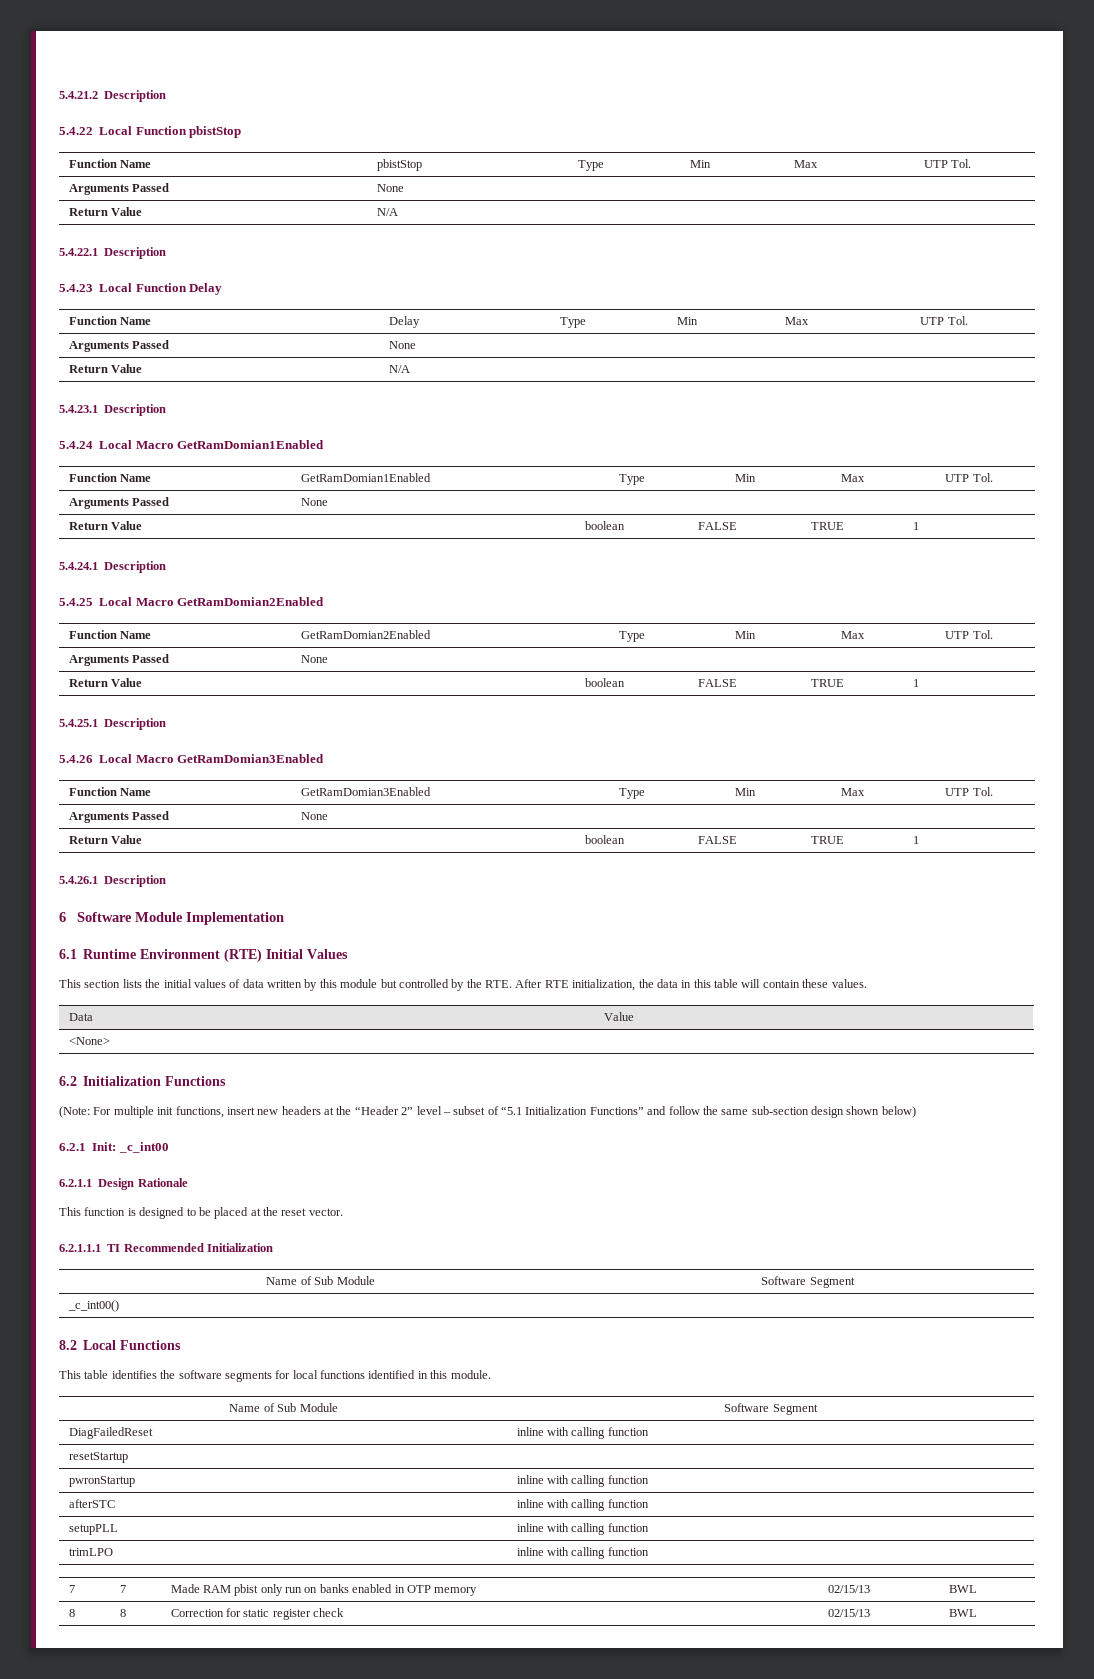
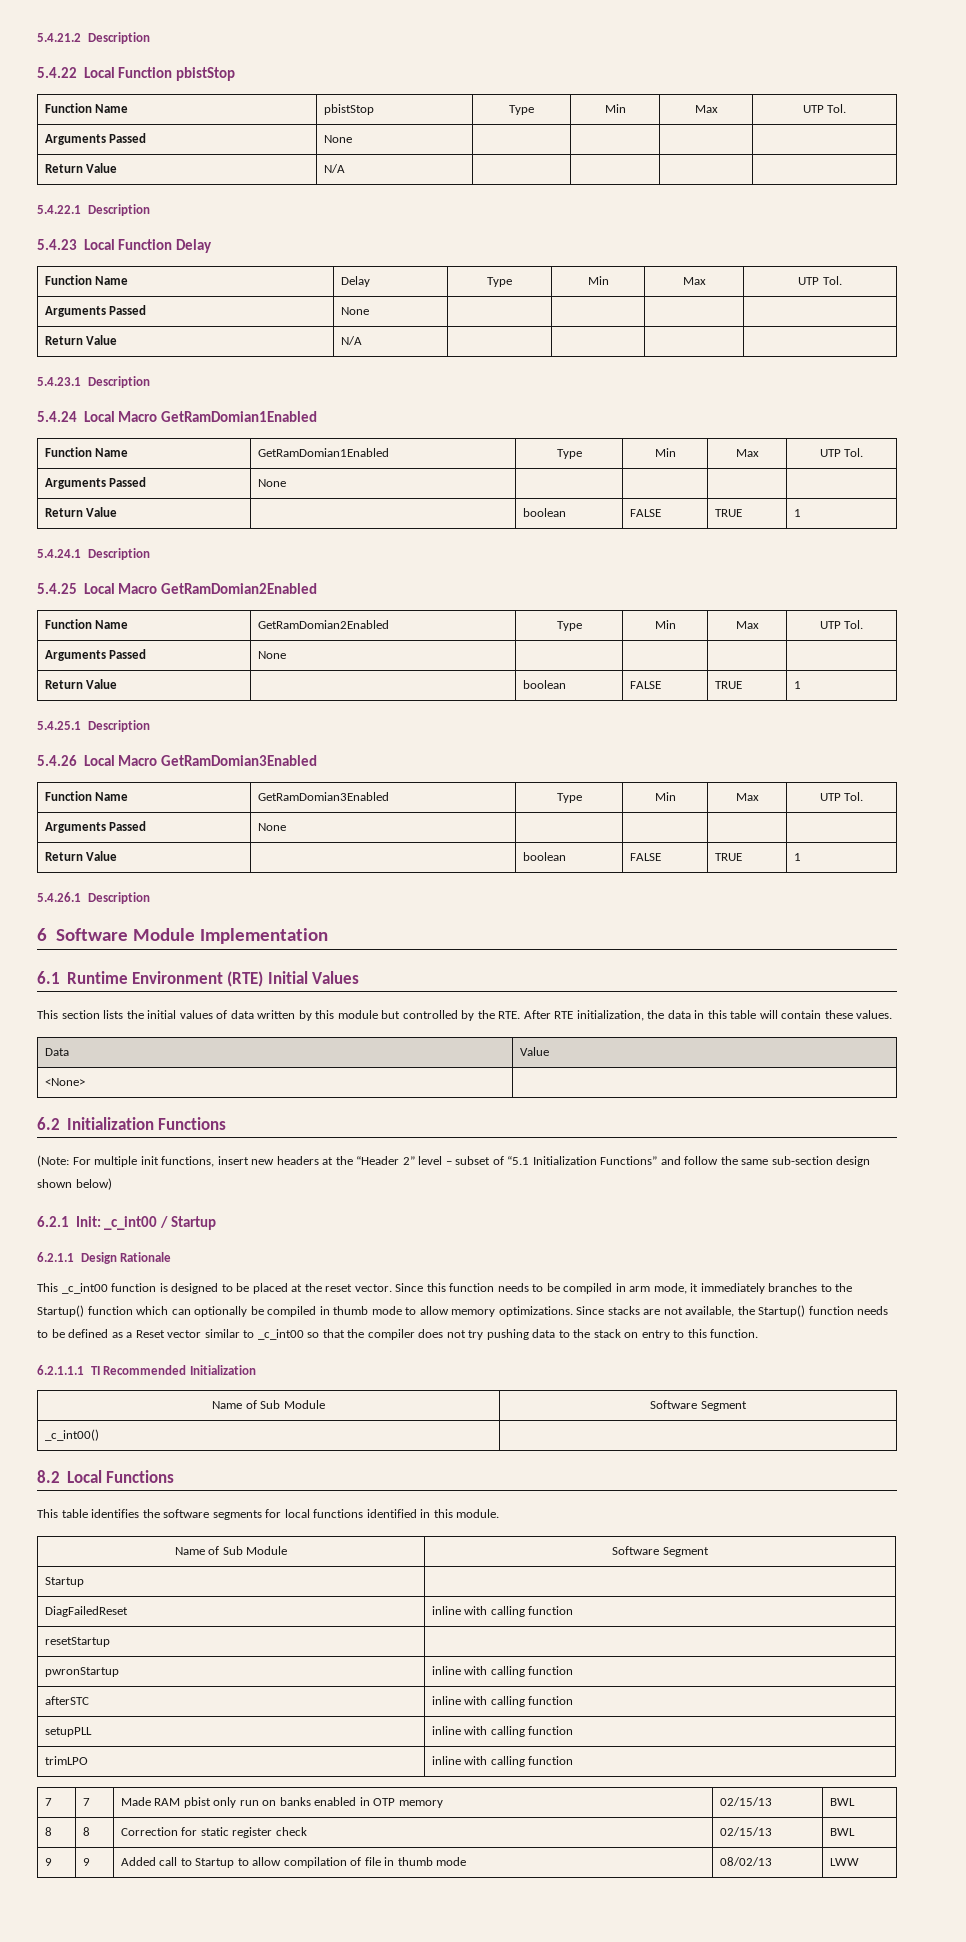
(169, 1147) none -> [160,1216,217,1230] / Startup
(81, 1211) none -> [61,1283,108,1294] _c_int00
(343, 1212) none -> [395,1283,853,1294] [37,1305,889,1317] [37,1329,759,1340] Since this function needs to be compiled in arm mode, it immediately branches to the Startup() function which can optionally be compiled in thumb mode to allow memory optimizations. Since stacks are not available, the Startup() function needs to be defined as a Reset vector similar to _c_int00 so that the compiler does not try pushing data to the stack on entry to this function.
(818, 1409) none -> [44,1577,84,1587] // Startup |
(977, 1613) none -> [44,1858,52,1866] [82,1858,90,1866] [120,1857,467,1868] [719,1857,772,1866] [829,1858,859,1866] // 9 | 9 | Added call to Startup to allow compilation of file in thumb mode | 08/02/13 | LWW

